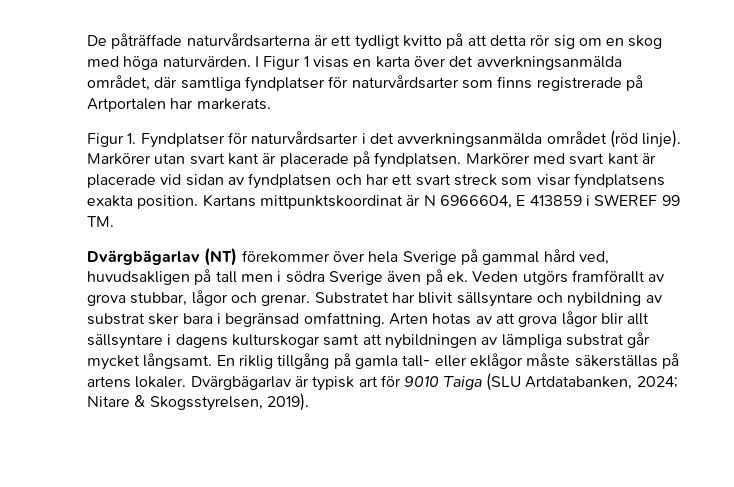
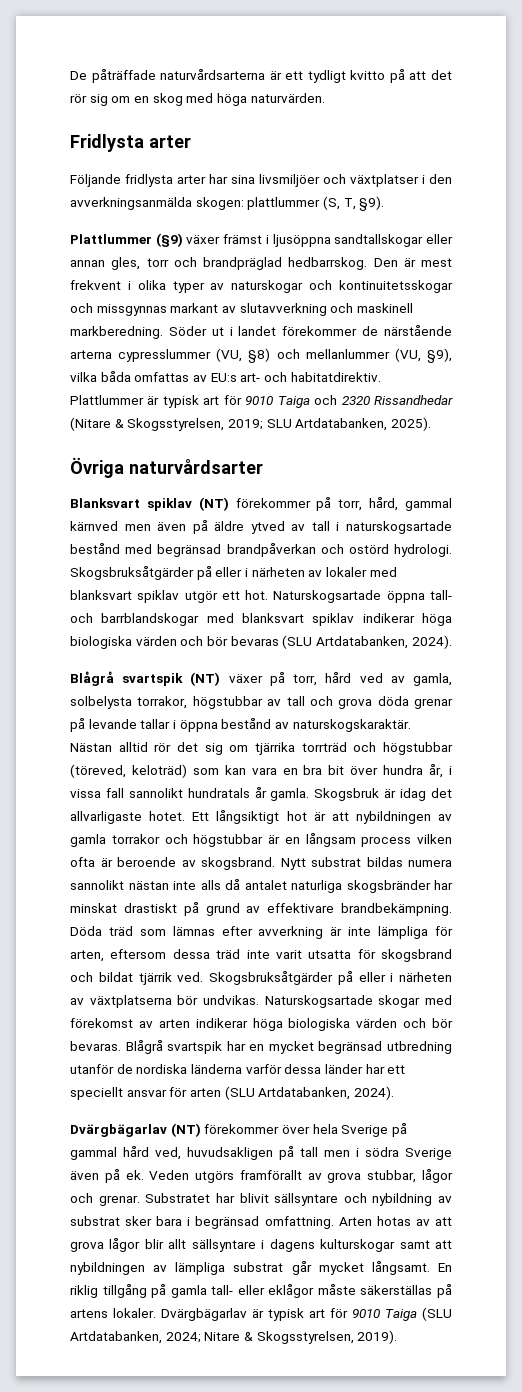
[489,35,526,46] detta -> [430,70,452,80] det
[254,56,622,70] [87,75,643,92] [87,98,271,112] [87,130,682,148] [87,151,656,168] [87,173,665,189] [87,194,680,209] [87,216,114,227] I Figur 1 visas en karta över det avverkningsanmälda området, där samtliga fyndplatser för naturvårdsarter som finns registrerade på Artportalen har markerats. // Figur 1. Fyndplatser för naturvårdsarter i det avverkningsanmälda området (röd linje). Markörer utan svart kant är placerade på fyndplatsen. Markörer med svart kant är placerade vid sidan av fyndplatsen och har ett svart streck som visar fyndplatsens exakta position. Kartans mittpunktskoordinat är N 6966604, E 413859 i SWEREF 99 TM. -> [70,134,191,152] [70,174,452,187] [70,196,385,211] [70,233,454,247] [70,257,452,270] [70,280,453,293] [70,303,413,316] [70,325,452,339] [70,348,452,363] [70,371,381,382] [70,395,454,408] [70,417,431,431] [70,457,263,478] [70,497,452,511] [70,520,452,534] [70,543,452,557] [70,566,397,580] [70,590,452,603] [70,613,452,626] [70,635,452,649] [70,671,453,686] [70,696,453,709] [70,718,411,732] [70,742,453,755] [70,764,452,778] [70,787,453,801] [70,810,452,824] [70,833,452,847] [70,857,452,870] [70,879,453,893] [70,902,453,916] [70,926,454,939] [70,949,452,962] [70,971,452,985] [70,995,452,1008] [70,1018,453,1031] [70,1040,453,1054] [70,1064,406,1074] [70,1086,394,1100] // Fridlysta arter // Följande fridlysta arter har sina livsmiljöer och växtplatser i den avverkningsanmälda skogen: plattlummer (S, T, §9). // Plattlummer (§9) växer främst i ljusöppna sandtallskogar eller annan gles, torr och brandpräglad hedbarrskog. Den är mest frekvent i olika typer av naturskogar och kontinuitetsskogar och missgynnas markant av slutavverkning och maskinell markberedning. Söder ut i landet förekommer de närstående arterna cypresslummer (VU, §8) och mellanlummer (VU, §9), vilka båda omfattas av EU:s art- och habitatdirektiv. Plattlummer är typisk art för 9010 Taiga och 2320 Rissandhedar (Nitare & Skogsstyrelsen, 2019; SLU Artdatabanken, 2025). // Övriga naturvårdsarter // Blanksvart spiklav (NT) förekommer på torr, hård, gammal kärnved men även på äldre ytved av tall i naturskogsartade bestånd med begränsad brandpåverkan och ostörd hydrologi. Skogsbruksåtgärder på eller i närheten av lokaler med blanksvart spiklav utgör ett hot. Naturskogsartade öppna tall- och barrblandskogar med blanksvart spiklav indikerar höga biologiska värden och bör bevaras (SLU Artdatabanken, 2024). // Blågrå svartspik (NT) växer på torr, hård ved av gamla, solbelysta torrakor, högstubbar av tall och grova döda grenar på levande tallar i öppna bestånd av naturskogskaraktär. Nästan alltid rör det sig om tjärrika torrträd och högstubbar (töreved, keloträd) som kan vara en bra bit över hundra år, i vissa fall sannolikt hundratals år gamla. Skogsbruk är idag det allvarligaste hotet. Ett långsiktigt hot är att nybildningen av gamla torrakor och högstubbar är en långsam process vilken ofta är beroende av skogsbrand. Nytt substrat bildas numera sannolikt nästan inte alls då antalet naturliga skogsbränder har minskat drastiskt på grund av effektivare brandbekämpning. Döda träd som lämnas efter avverkning är inte lämpliga för arten, eftersom dessa träd inte varit utsatta för skogsbrand och bildat tjärrik ved. Skogsbruksåtgärder på eller i närheten av växtplatserna bör undvikas. Naturskogsartade skogar med förekomst av arten indikerar höga biologiska värden och bör bevaras. Blågrå svartspik har en mycket begränsad utbredning utanför de nordiska länderna varför dessa länder har ett speciellt ansvar för arten (SLU Artdatabanken, 2024).

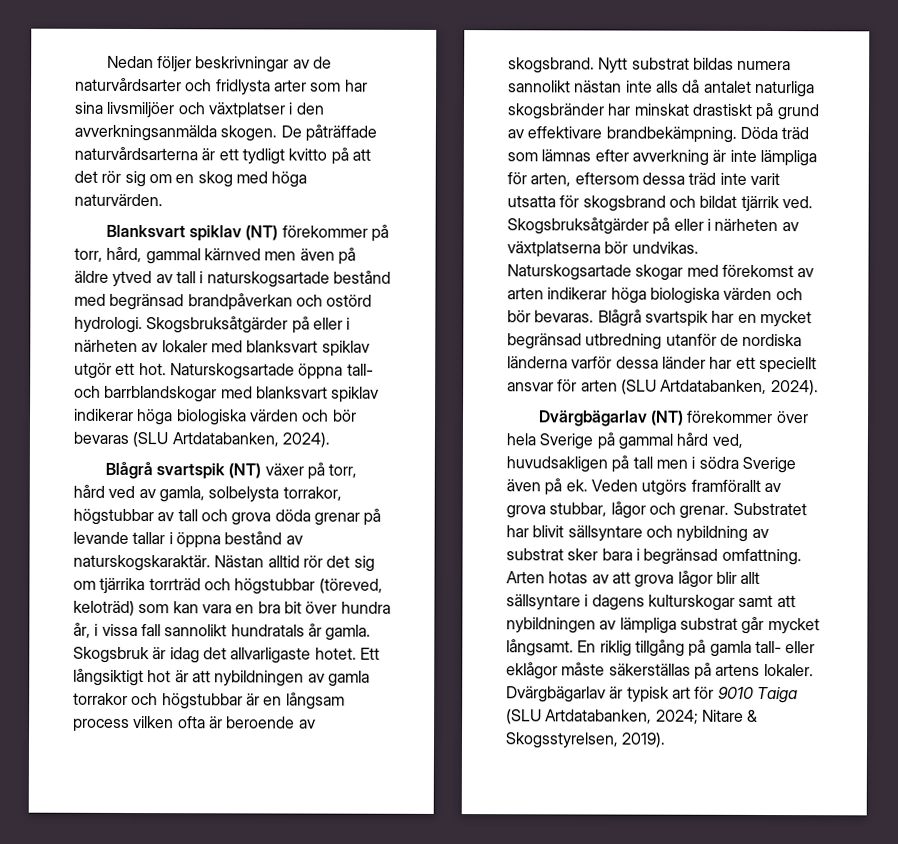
(70, 75) none -> [106,55,333,73] [75,77,368,96] [74,101,325,119] [74,124,278,142] Nedan följer beskrivningar av de naturvårdsarter och fridlysta arter som har sina livsmiljöer och växtplatser i den avverkningsanmälda skogen.
[70,134,191,152] [70,174,452,187] [70,196,385,211] [70,233,454,247] [70,257,452,270] [70,280,453,293] [70,303,413,316] [70,325,452,339] [70,348,452,363] [70,371,381,382] [70,395,454,408] [70,417,431,431] [70,457,263,478] // Fridlysta arter // Följande fridlysta arter har sina livsmiljöer och växtplatser i den avverkningsanmälda skogen: plattlummer (S, T, §9). // Plattlummer (§9) växer främst i ljusöppna sandtallskogar eller annan gles, torr och brandpräglad hedbarrskog. Den är mest frekvent i olika typer av naturskogar och kontinuitetsskogar och missgynnas markant av slutavverkning och maskinell markberedning. Söder ut i landet förekommer de närstående arterna cypresslummer (VU, §8) och mellanlummer (VU, §9), vilka båda omfattas av EU:s art- och habitatdirektiv. Plattlummer är typisk art för 9010 Taiga och 2320 Rissandhedar (Nitare & Skogsstyrelsen, 2019; SLU Artdatabanken, 2025). // Övriga naturvårdsarter -> (163, 200) none

